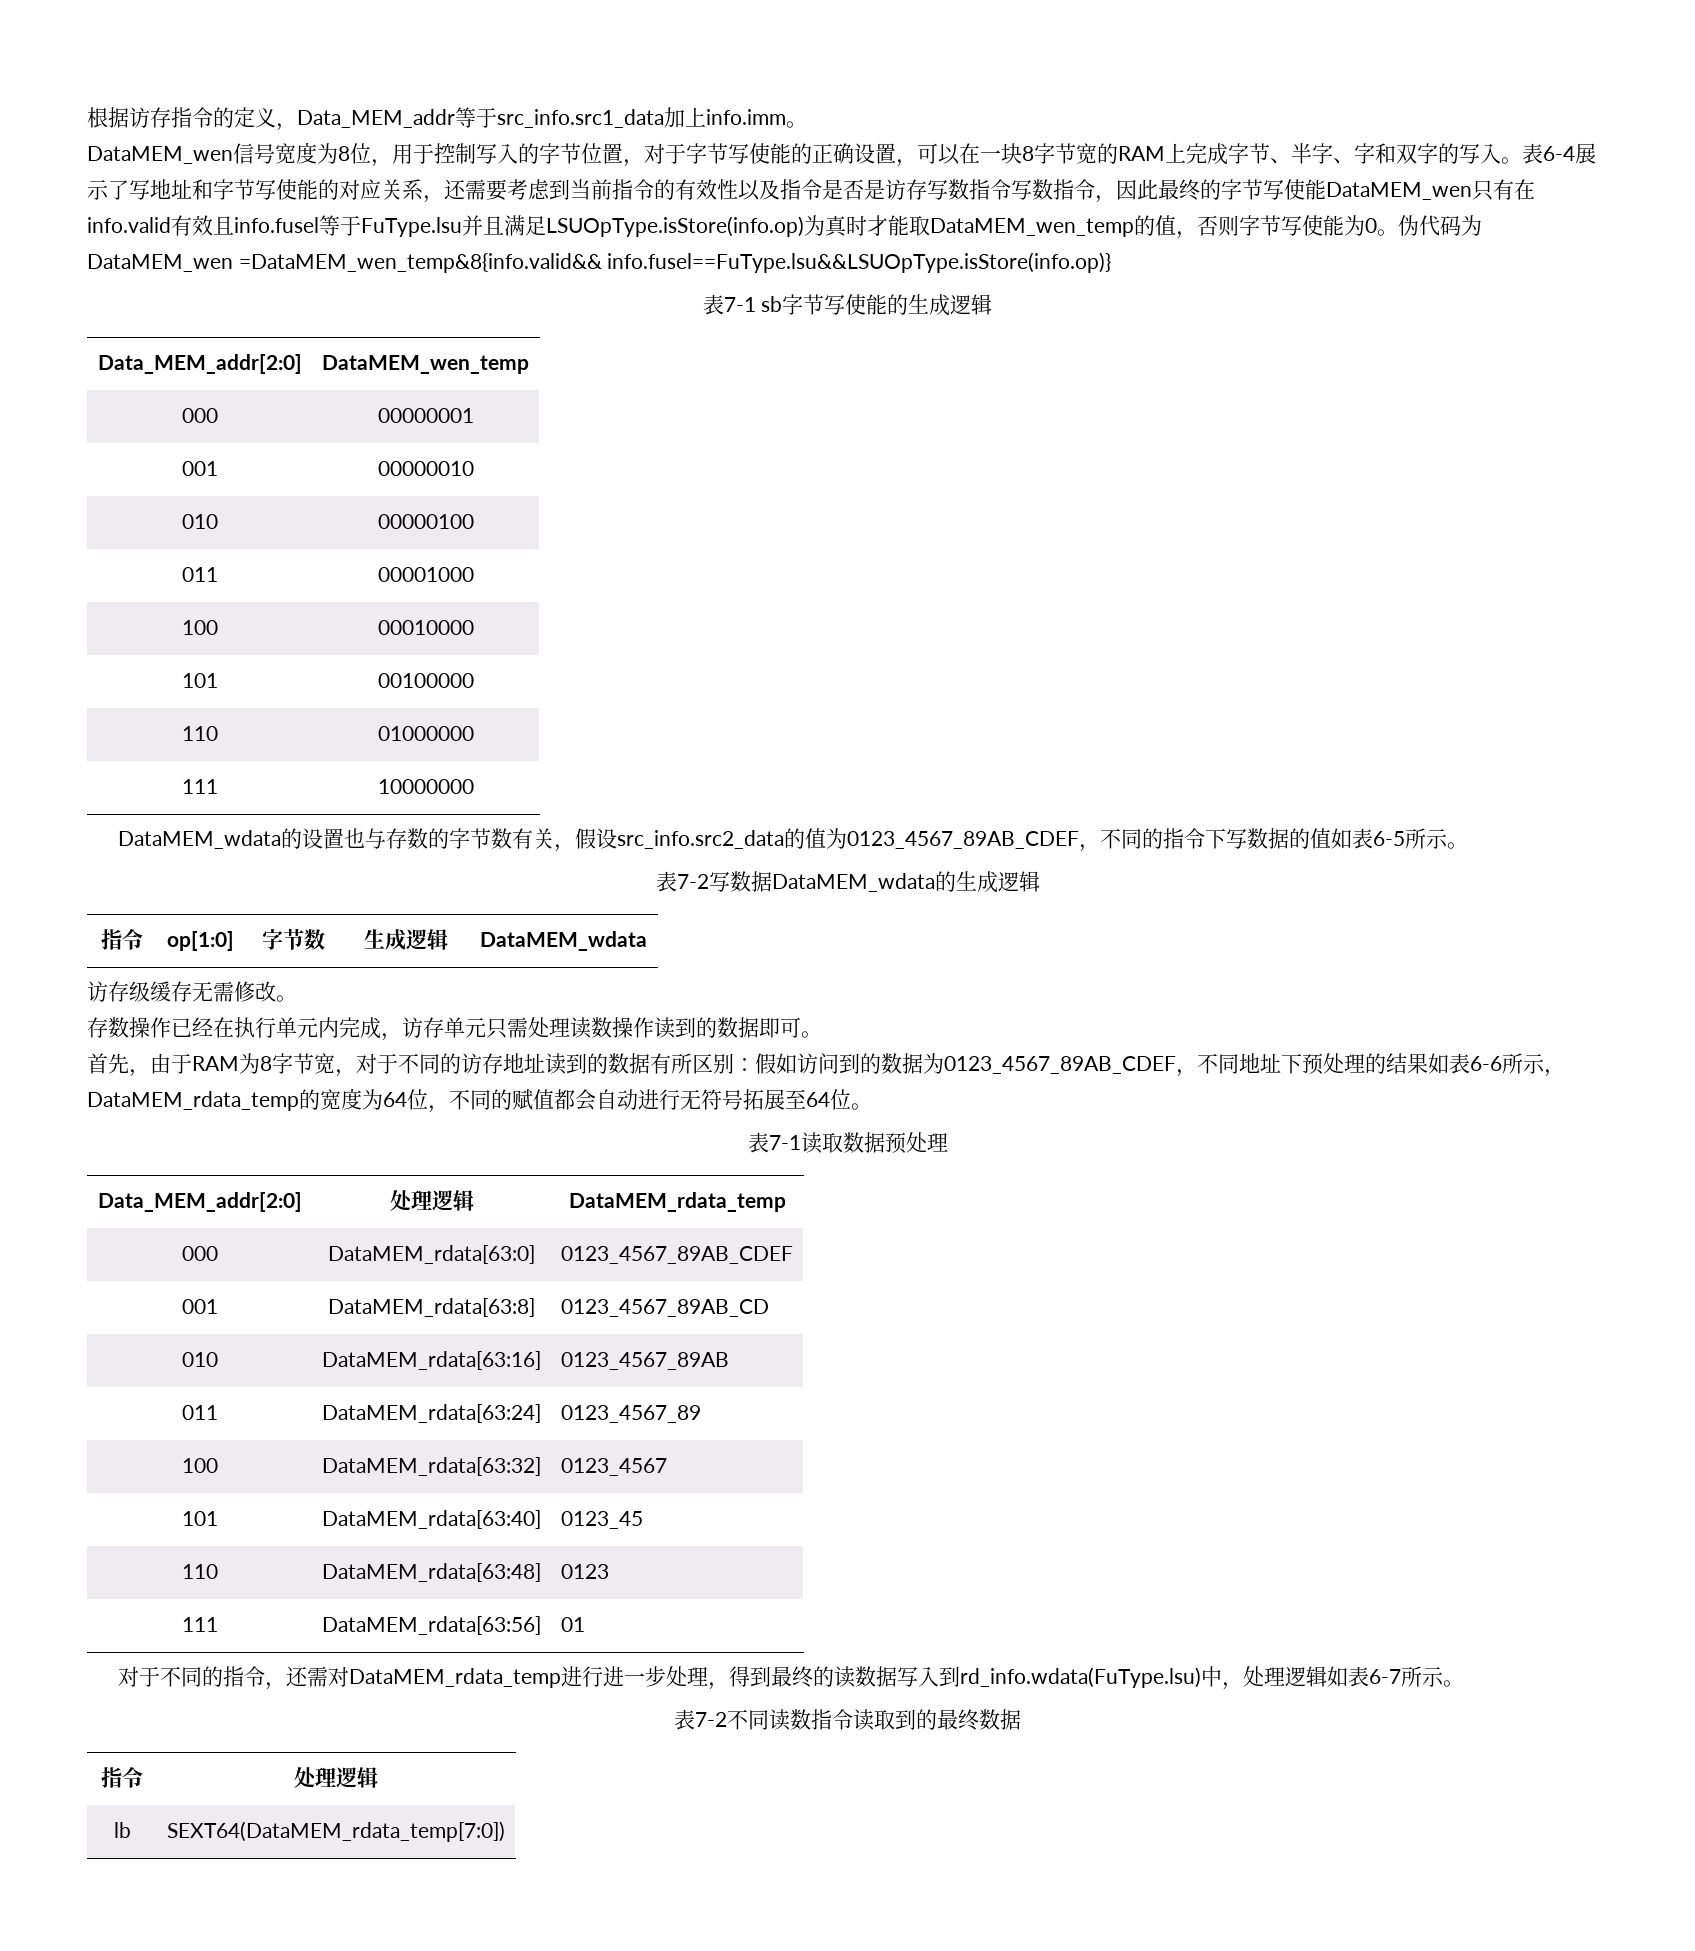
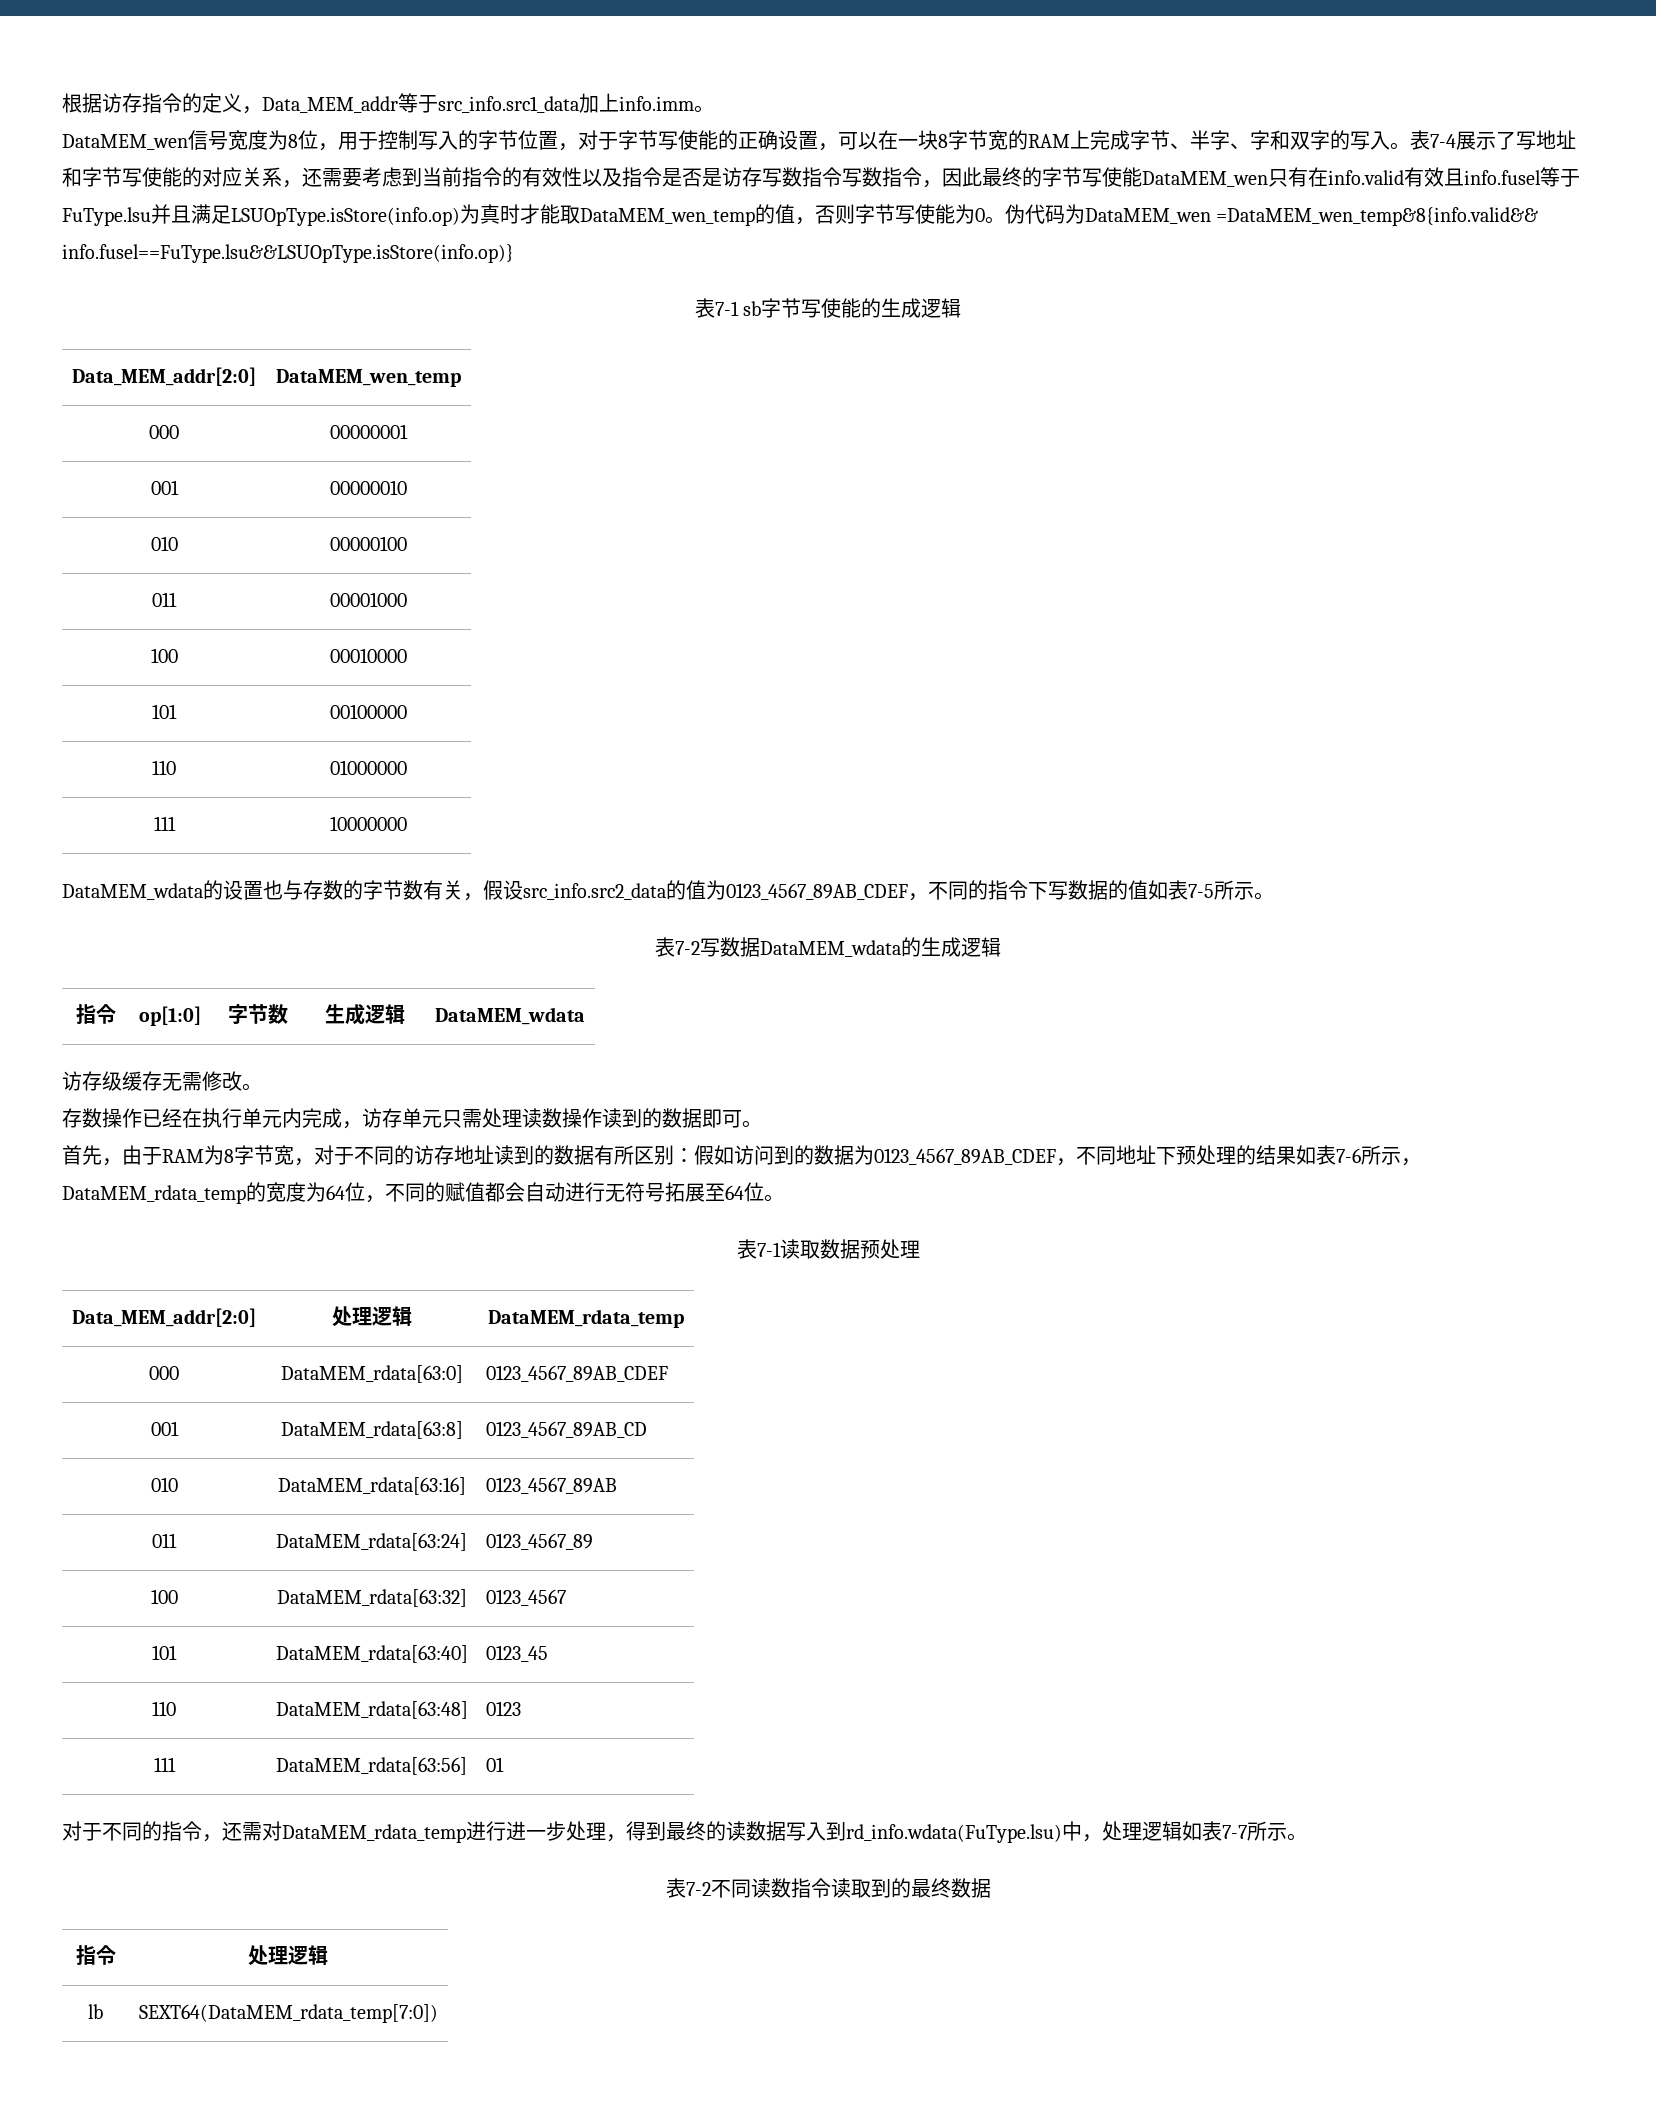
[1543,146,1575,161] 6-4 -> [1430,134,1456,148] 7-4
[1373,831,1406,846] 6-5 -> [1188,884,1214,898] 7-5
[1470,1056,1502,1071] 6-6 -> [1336,1148,1361,1163] 7-6
[1369,1669,1402,1684] 6-7 -> [1222,1825,1247,1839] 7-7

